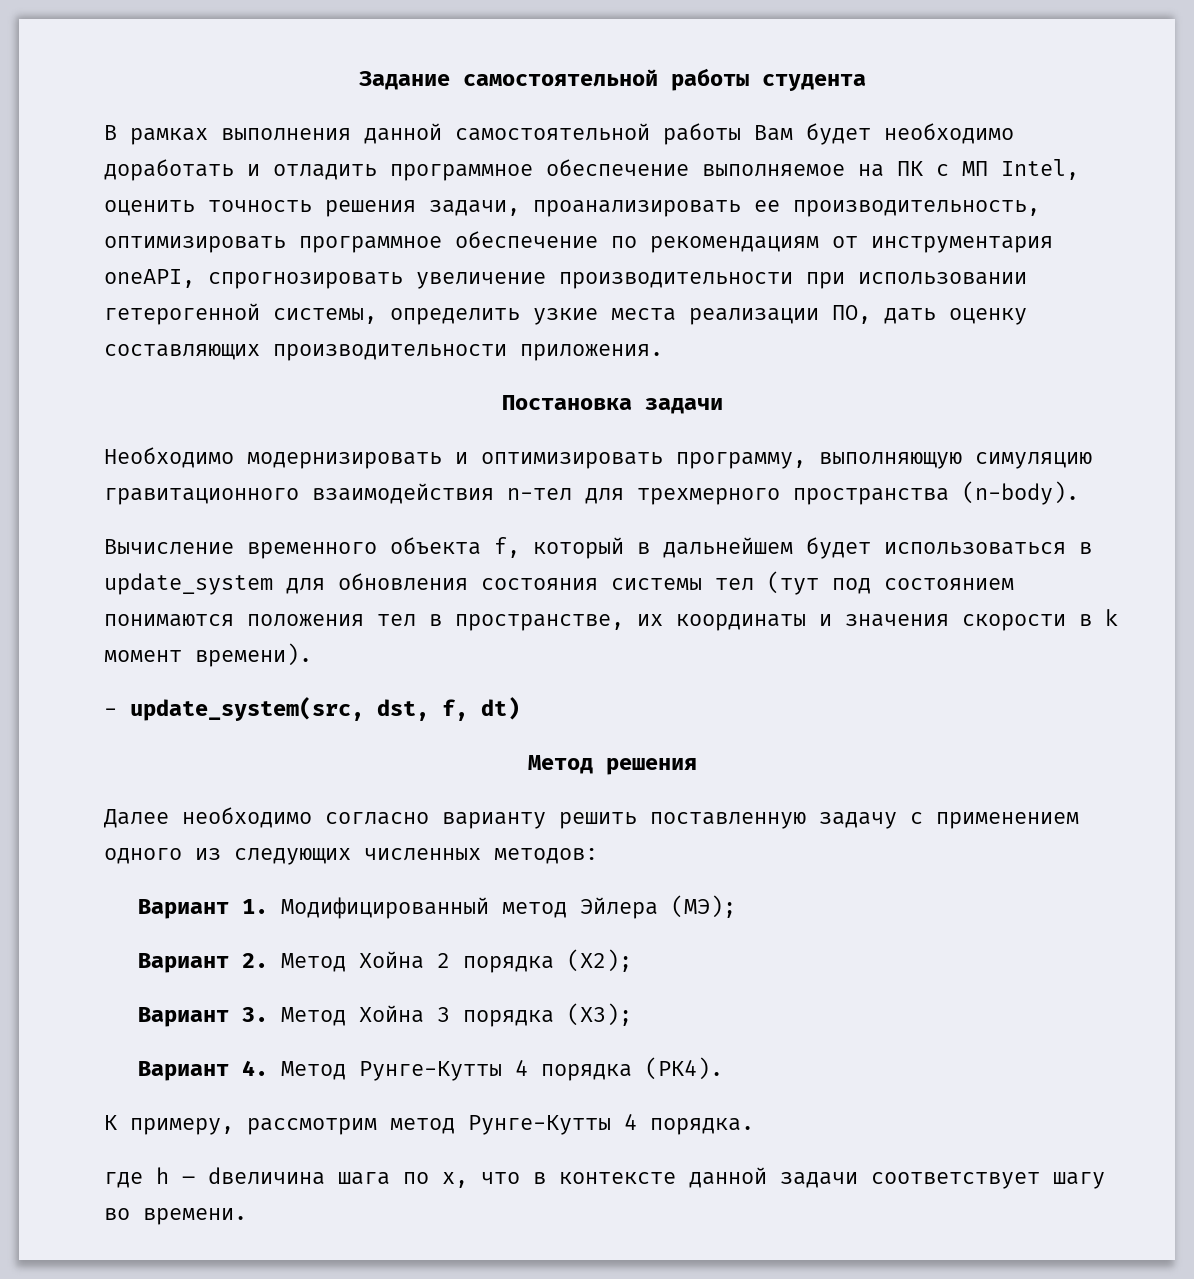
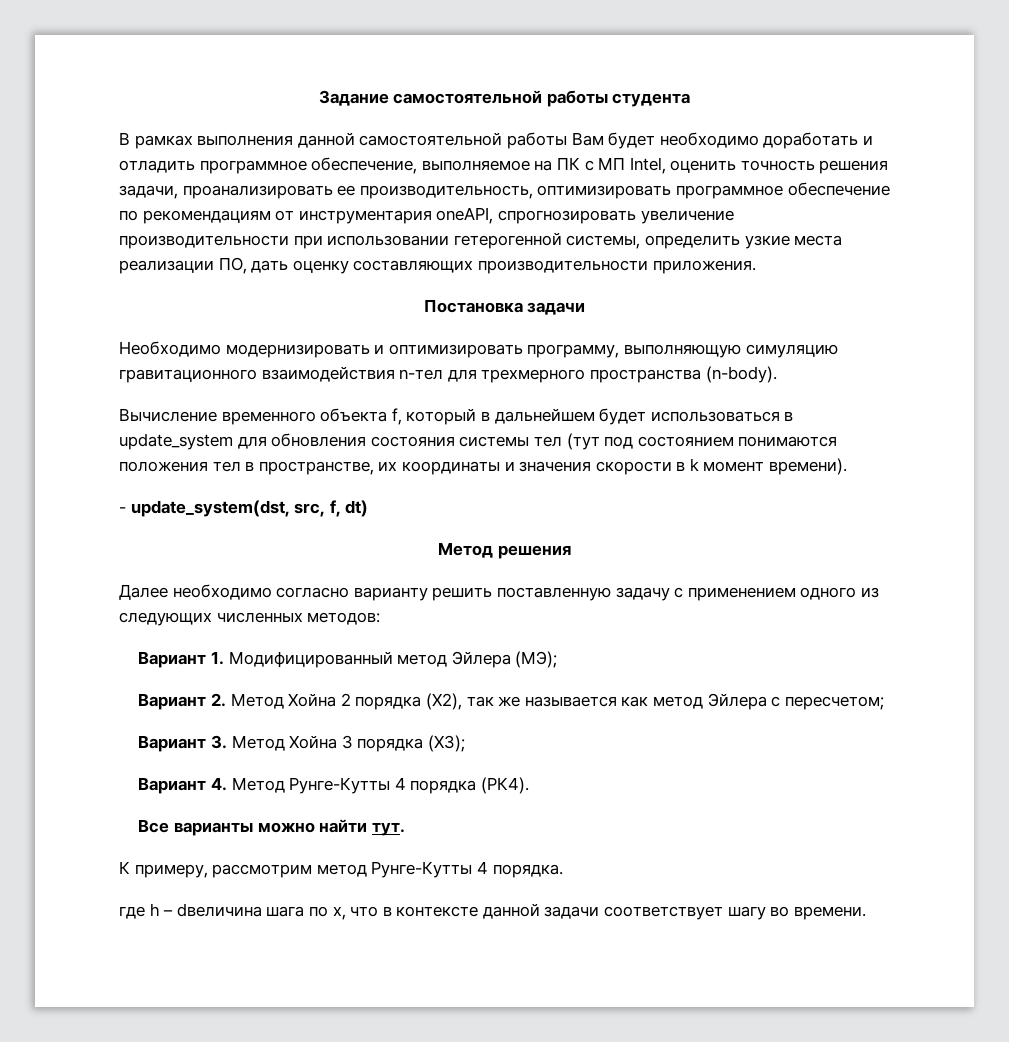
[546,159,689,176] обеспечение -> [311,157,418,174] обеспечение,
[130,697,429,721] update_system(src, dst, -> [130,500,326,517] update_system(dst, src,
[566,949,632,972] (Х2); -> [426,693,884,710] (Х2), так же называется как метод Эйлера с пересчетом;
(723, 1068) none -> [138,819,405,836] // Все варианты можно найти тут.

